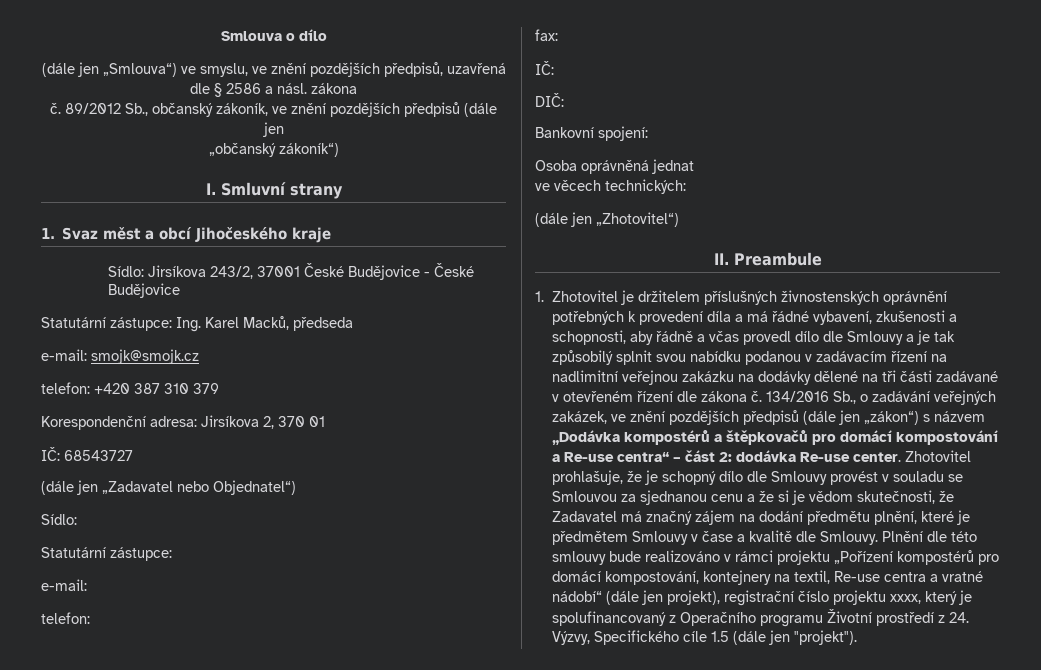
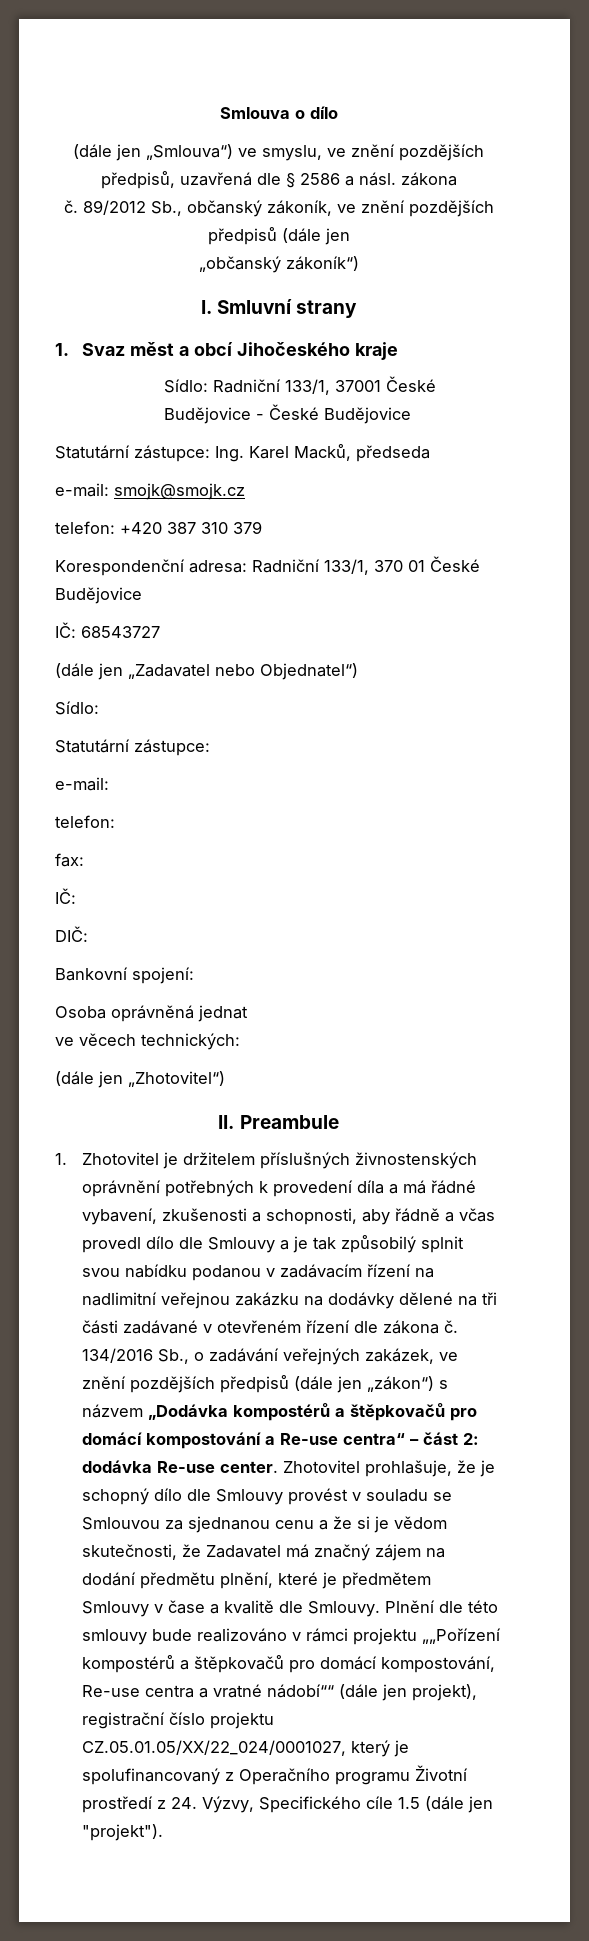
[148,265,254,279] Jirsíkova 243/2, -> [213,379,331,395] Radniční 133/1,
[201,415,274,429] Jirsíkova 2, -> [252,559,369,575] Radniční 133/1,
(325, 421) none -> [430,556,480,572] [55,587,142,604] České Budějovice
[833,550,999,565] [551,570,830,585] „Pořízení kompostérů pro domácí kompostování, kontejnery na textil, -> [422,1628,502,1644] [82,1655,496,1673] „„Pořízení kompostérů a štěpkovačů pro domácí kompostování,
[551,591,602,602] nádobí“ -> [267,1684,335,1698] nádobí““
[889,594,921,604] xxxx, -> [82,1740,347,1756] CZ.05.01.05/XX/22_024/0001027,

